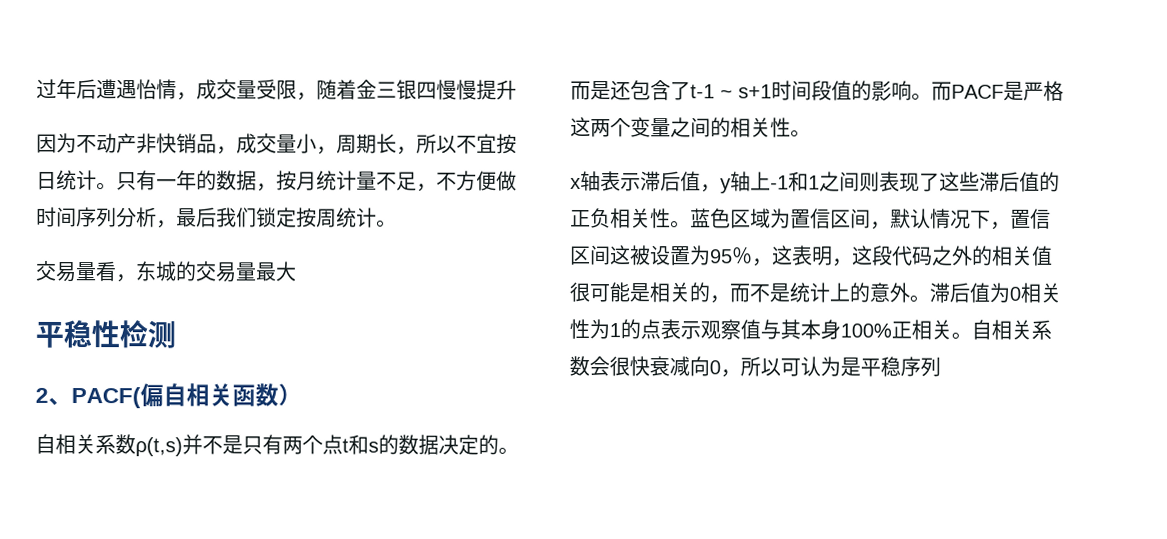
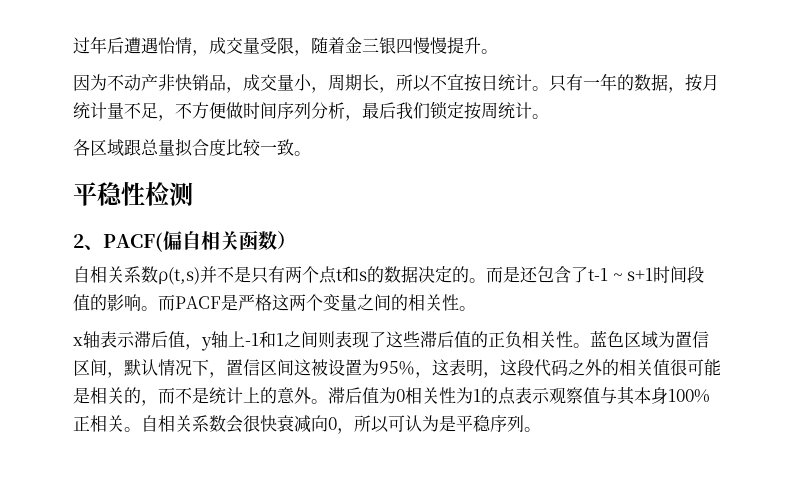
(517, 89) none -> [481,49,498,54] 。
[35,260,297,283] 交易量看，东城的交易量最大 -> [73,138,311,157] 各区域跟总量拟合度比较一致。
(941, 366) none -> [524,427,541,432] 。

